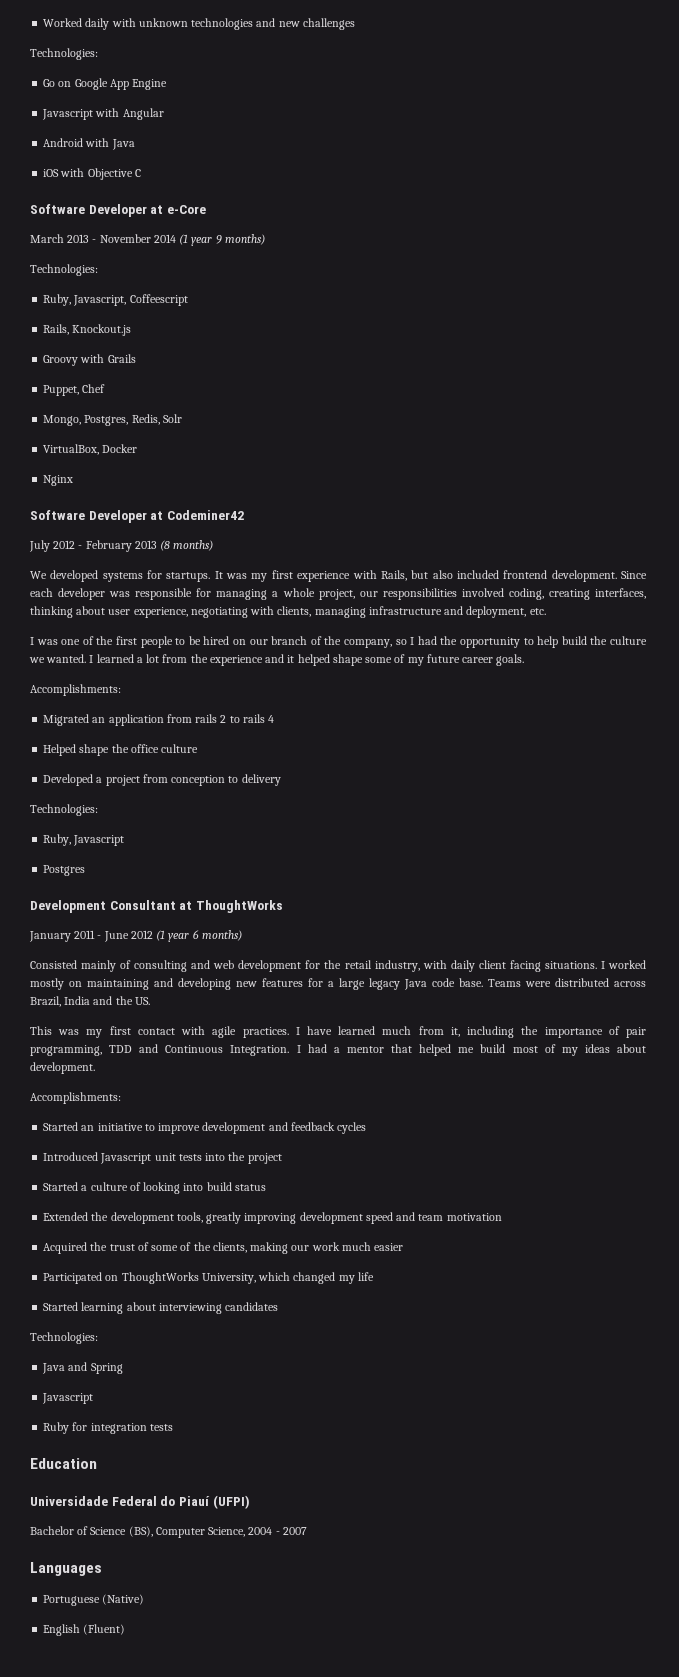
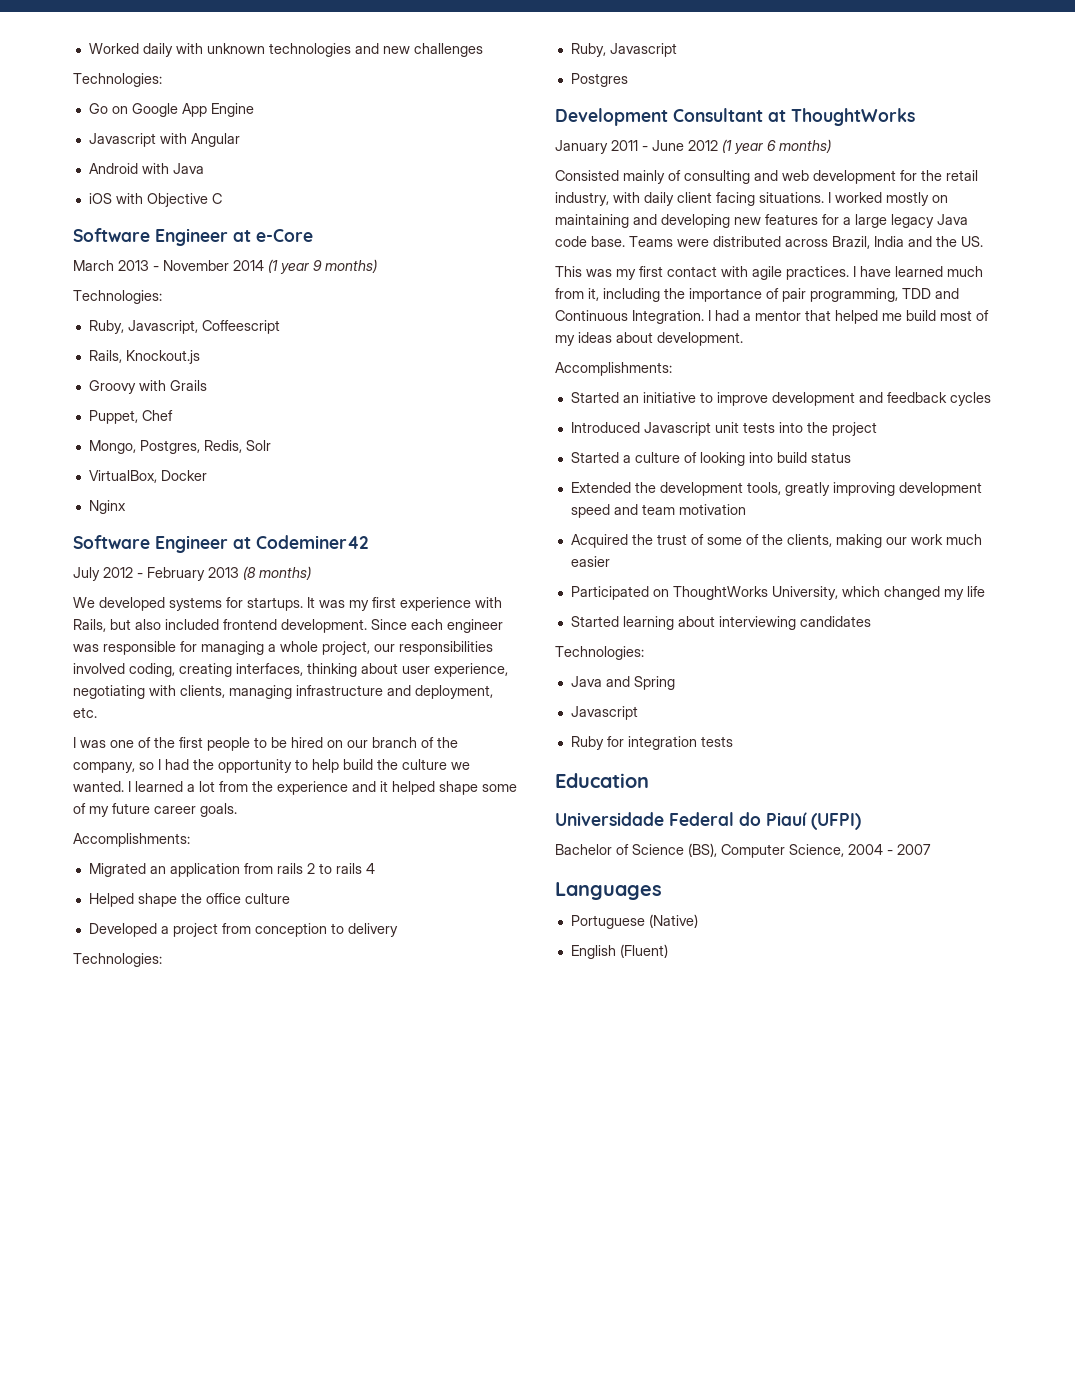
[88,204,147,217] Developer -> [155,228,228,246] Engineer
[88,510,147,523] Developer -> [155,535,228,553] Engineer
[58,588,106,600] developer -> [447,619,503,633] engineer

